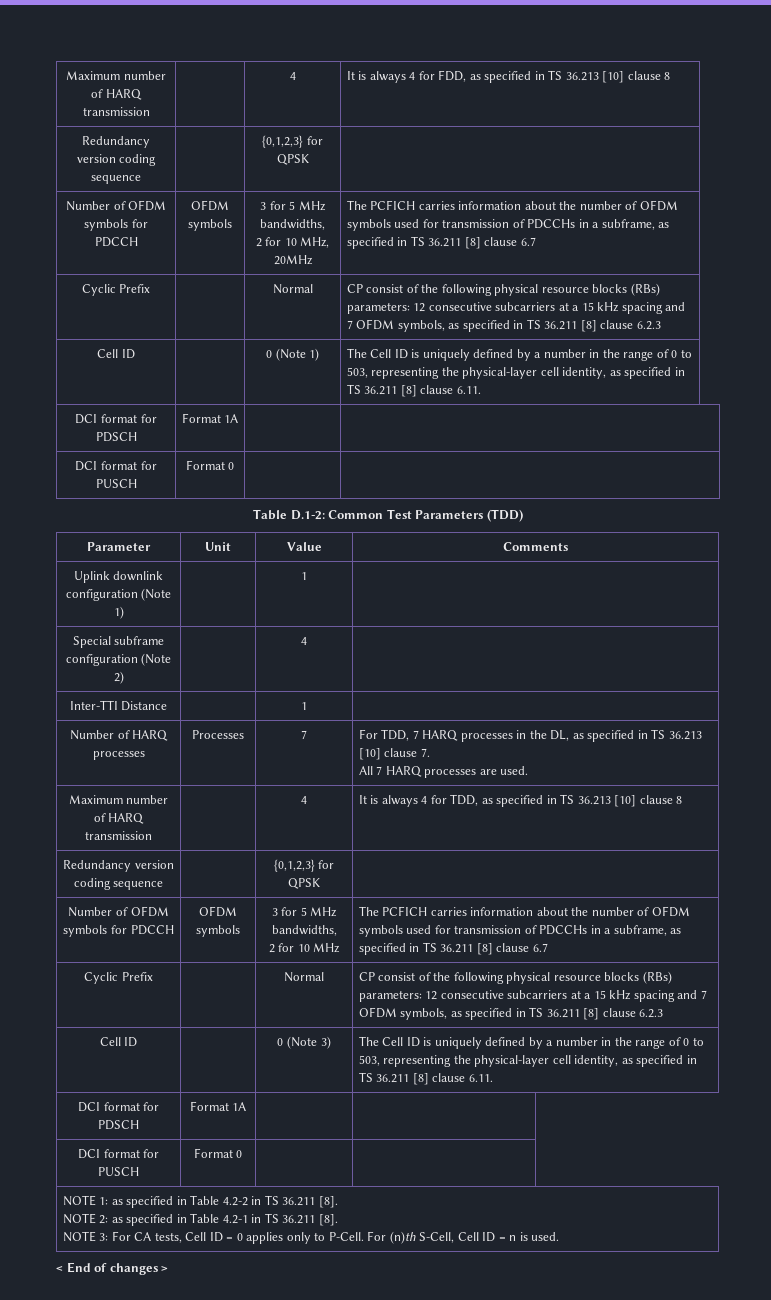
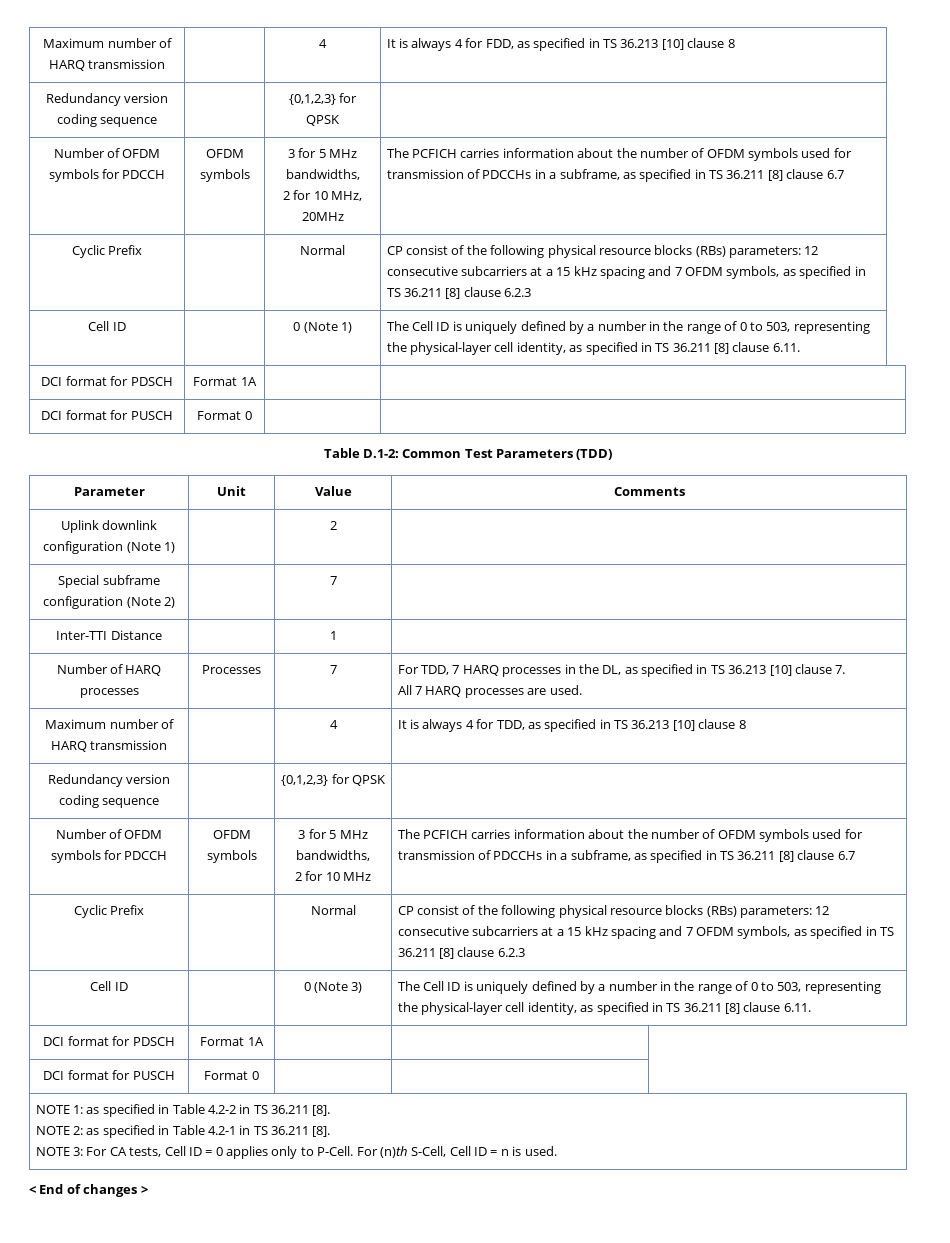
[301,572,307,580] 1 -> [329,521,337,530] 2
[301,637,307,645] 4 -> [329,576,337,585] 7

